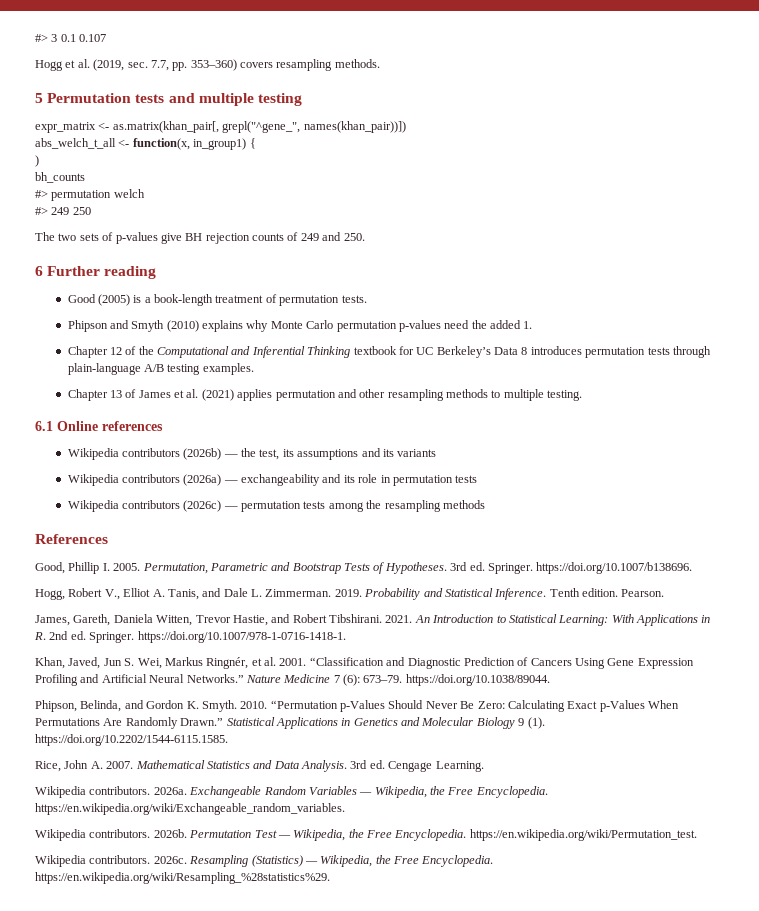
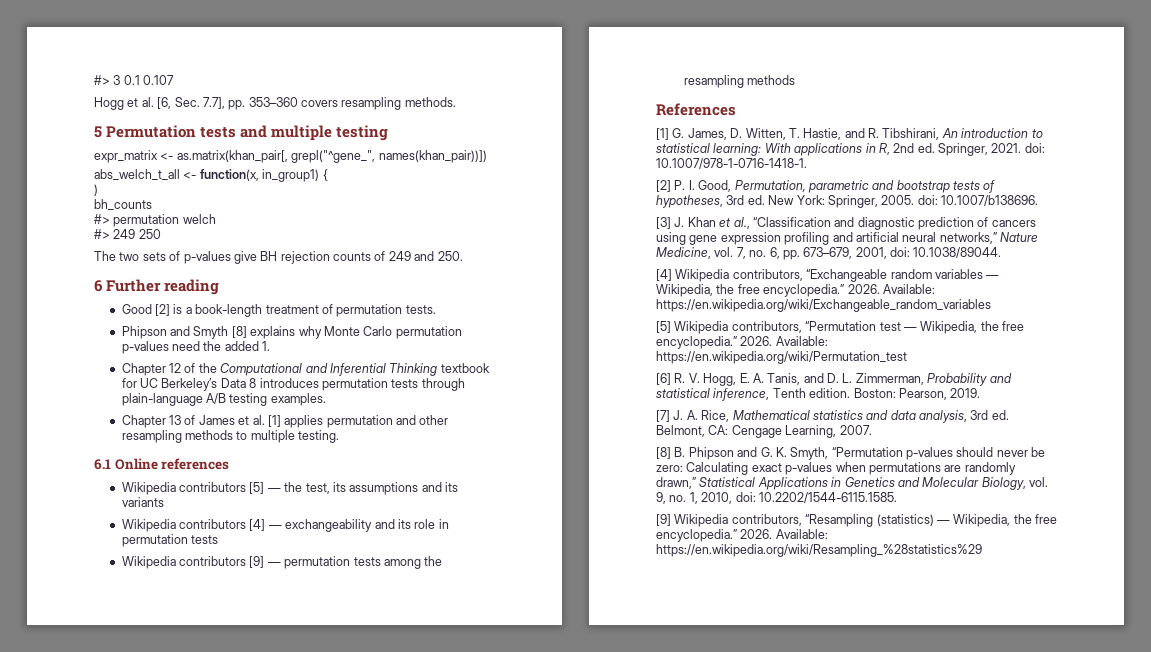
[93,59,237,71] (2019, sec. 7.7, pp. 353–360) -> [157,97,298,110] [6, Sec. 7.7], pp. 353–360
[97,294,130,306] (2005) -> [154,304,170,316] [2]
[166,320,199,332] (2010) -> [231,326,247,338] [8]
[201,389,234,401] (2021) -> [267,415,281,427] [1]
[183,448,222,460] (2026b) -> [249,482,265,494] [5]
[183,474,222,486] (2026a) -> [249,519,266,531] [4]
[183,500,222,512] (2026c) -> [249,556,265,568] [9]
[35,562,693,574] [35,588,665,600] [35,614,711,626] [34,631,346,643] [35,657,694,669] [35,674,550,686] [35,700,679,712] [35,717,224,729] Good, Phillip I. 2005. Permutation, Parametric and Bootstrap Tests of Hypotheses. 3rd ed. Springer. https://doi.org/10.1007/b138696. // Hogg, Robert V., Elliot A. Tanis, and Dale L. Zimmerman. 2019. Probability and Statistical Inference. Tenth edition. Pearson. // James, Gareth, Daniela Witten, Trevor Hastie, and Robert Tibshirani. 2021. An Introduction to Statistical Learning: With Applications in R. 2nd ed. Springer. https://doi.org/10.1007/978-1-0716-1418-1. // Khan, Javed, Jun S. Wei, Markus Ringnér, et al. 2001. “Classification and Diagnostic Prediction of Cancers Using Gene Expression Profiling and Artificial Neural Networks.” Nature Medicine 7 (6): 673–79. https://doi.org/10.1038/89044. // Phipson, Belinda, and Gordon K. Smyth. 2010. “Permutation p-Values Should Never Be Zero: Calculating Exact p-Values When Permutations Are Randomly Drawn.” -> [656,128,1043,140] [656,143,1045,156] [656,158,807,169] [656,180,996,193] [656,195,1038,208] [656,217,1036,230] [656,232,1038,245] [656,247,1002,260] [656,269,1000,282] [656,284,935,297] [656,299,991,312] [656,321,1024,334] [656,336,828,349] [656,351,907,364] [656,373,1012,386] [656,388,981,401] [656,410,1009,423] [656,425,872,438] [656,447,1046,460] [656,462,1016,475] [656,477,696,489] [1] G. James, D. Witten, T. Hastie, and R. Tibshirani, An introduction to statistical learning: With applications in R, 2nd ed. Springer, 2021. doi: 10.1007/978-1-0716-1418-1. // [2] P. I. Good, Permutation, parametric and bootstrap tests of hypotheses, 3rd ed. New York: Springer, 2005. doi: 10.1007/b138696. // [3] J. Khan et al., “Classification and diagnostic prediction of cancers using gene expression profiling and artificial neural networks,” Nature Medicine, vol. 7, no. 6, pp. 673–679, 2001, doi: 10.1038/89044. // [4] Wikipedia contributors, “Exchangeable random variables — Wikipedia, the free encyclopedia.” 2026. Available: https://en.wikipedia.org/wiki/Exchangeable_random_variables // [5] Wikipedia contributors, “Permutation test — Wikipedia, the free encyclopedia.” 2026. Available: https://en.wikipedia.org/wiki/Permutation_test // [6] R. V. Hogg, E. A. Tanis, and D. L. Zimmerman, Probability and statistical inference, Tenth edition. Boston: Pearson, 2019. // [7] J. A. Rice, Mathematical statistics and data analysis, 3rd ed. Belmont, CA: Cengage Learning, 2007. // [8] B. Phipson and G. K. Smyth, “Permutation p-values should never be zero: Calculating exact p-values when permutations are randomly drawn,”
[476,717,545,729] [35,734,228,746] [35,760,484,772] [35,786,548,798] [35,803,345,815] [35,829,697,841] [35,855,494,867] [35,872,330,884] Biology 9 (1). https://doi.org/10.2202/1544-6115.1585. // Rice, John A. 2007. Mathematical Statistics and Data Analysis. 3rd ed. Cengage Learning. // Wikipedia contributors. 2026a. Exchangeable Random Variables — Wikipedia, the Free Encyclopedia. https://en.wikipedia.org/wiki/Exchangeable_random_variables. // Wikipedia contributors. 2026b. Permutation Test — Wikipedia, the Free Encyclopedia. https://en.wikipedia.org/wiki/Permutation_test. // Wikipedia contributors. 2026c. Resampling (Statistics) — Wikipedia, the Free Encyclopedia. https://en.wikipedia.org/wiki/Resampling_%28statistics%29. -> [981,477,1048,490] [656,492,897,504] [656,514,1057,527] [656,529,828,542] [656,544,982,557] Biology, vol. 9, no. 1, 2010, doi: 10.2202/1544-6115.1585. // [9] Wikipedia contributors, “Resampling (statistics) — Wikipedia, the free encyclopedia.” 2026. Available: https://en.wikipedia.org/wiki/Resampling_%28statistics%29

